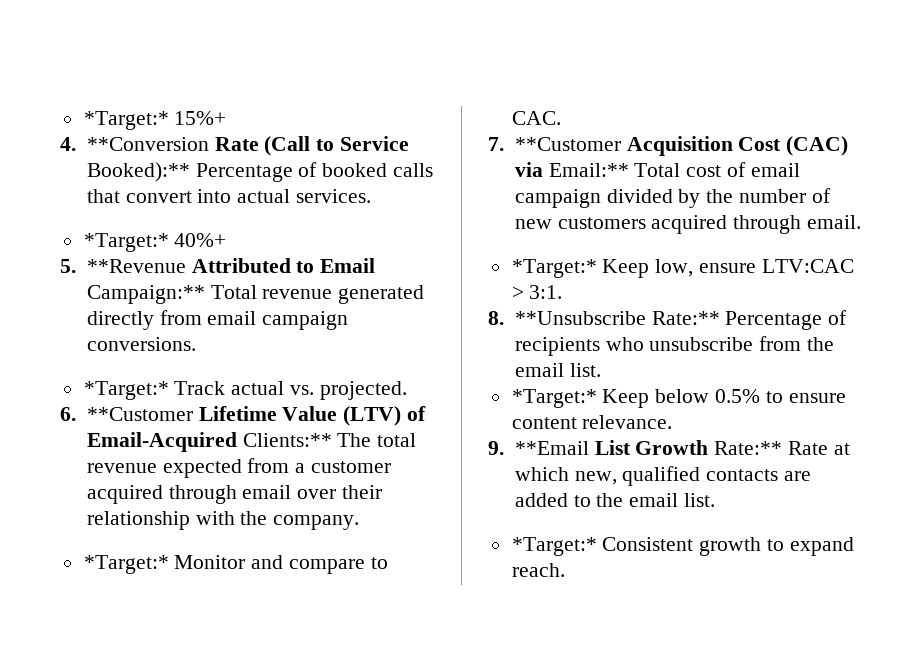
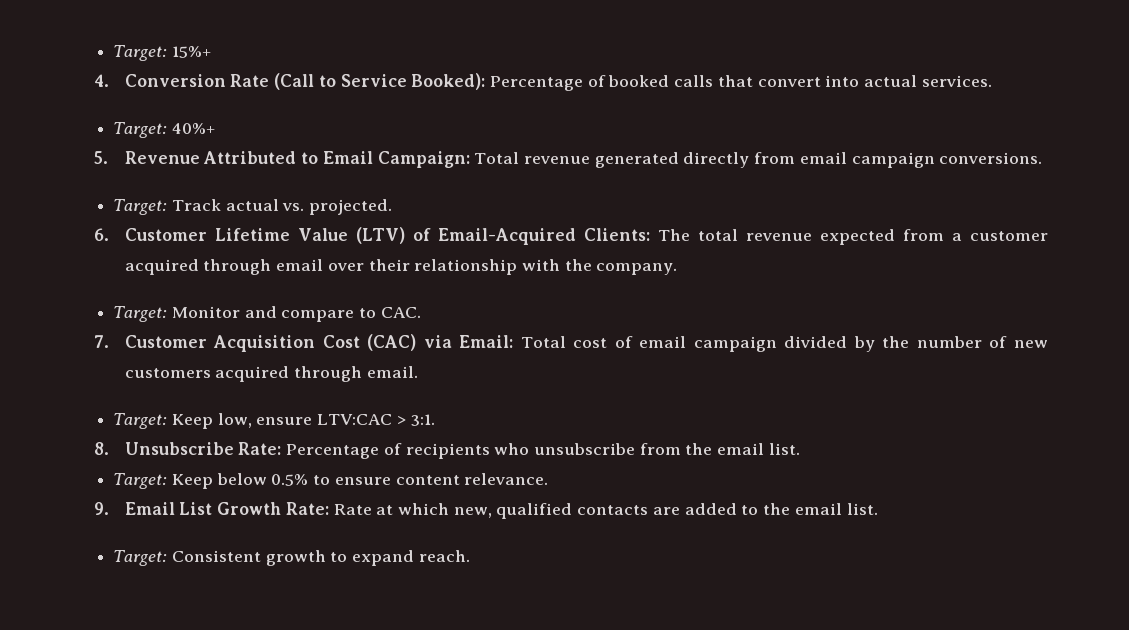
[83,111,169,130] *Target:* -> [113,45,168,61] Target:
[86,137,209,151] **Conversion -> [124,74,226,87] Conversion
[86,162,190,182] Booked):** -> [411,73,486,90] Booked):
[83,233,169,252] *Target:* -> [113,122,168,138] Target:
[86,259,186,273] **Revenue -> [124,151,200,164] Revenue
[86,285,205,304] Campaign:** -> [377,151,470,168] Campaign:
[83,381,169,400] *Target:* -> [113,199,168,215] Target:
[86,407,193,421] **Customer -> [124,228,207,241] Customer
[242,433,332,447] Clients:** -> [584,228,651,241] Clients:
[83,555,169,574] *Target:* -> [113,306,168,322] Target:
[514,137,621,151] **Customer -> [124,335,207,348] Customer
[548,163,629,177] Email:** -> [459,335,514,348] Email:
[511,259,597,278] *Target:* -> [113,413,168,429] Target:
[514,311,720,325] **Unsubscribe Rate:** -> [124,442,282,455] Unsubscribe Rate:
[511,389,597,408] *Target:* -> [113,473,168,489] Target:
[514,441,589,455] **Email -> [124,502,175,515] Email
[714,441,783,455] Rate:** -> [285,502,329,515] Rate:
[511,537,597,556] *Target:* -> [113,550,168,566] Target:

